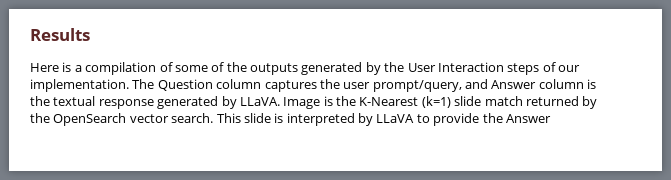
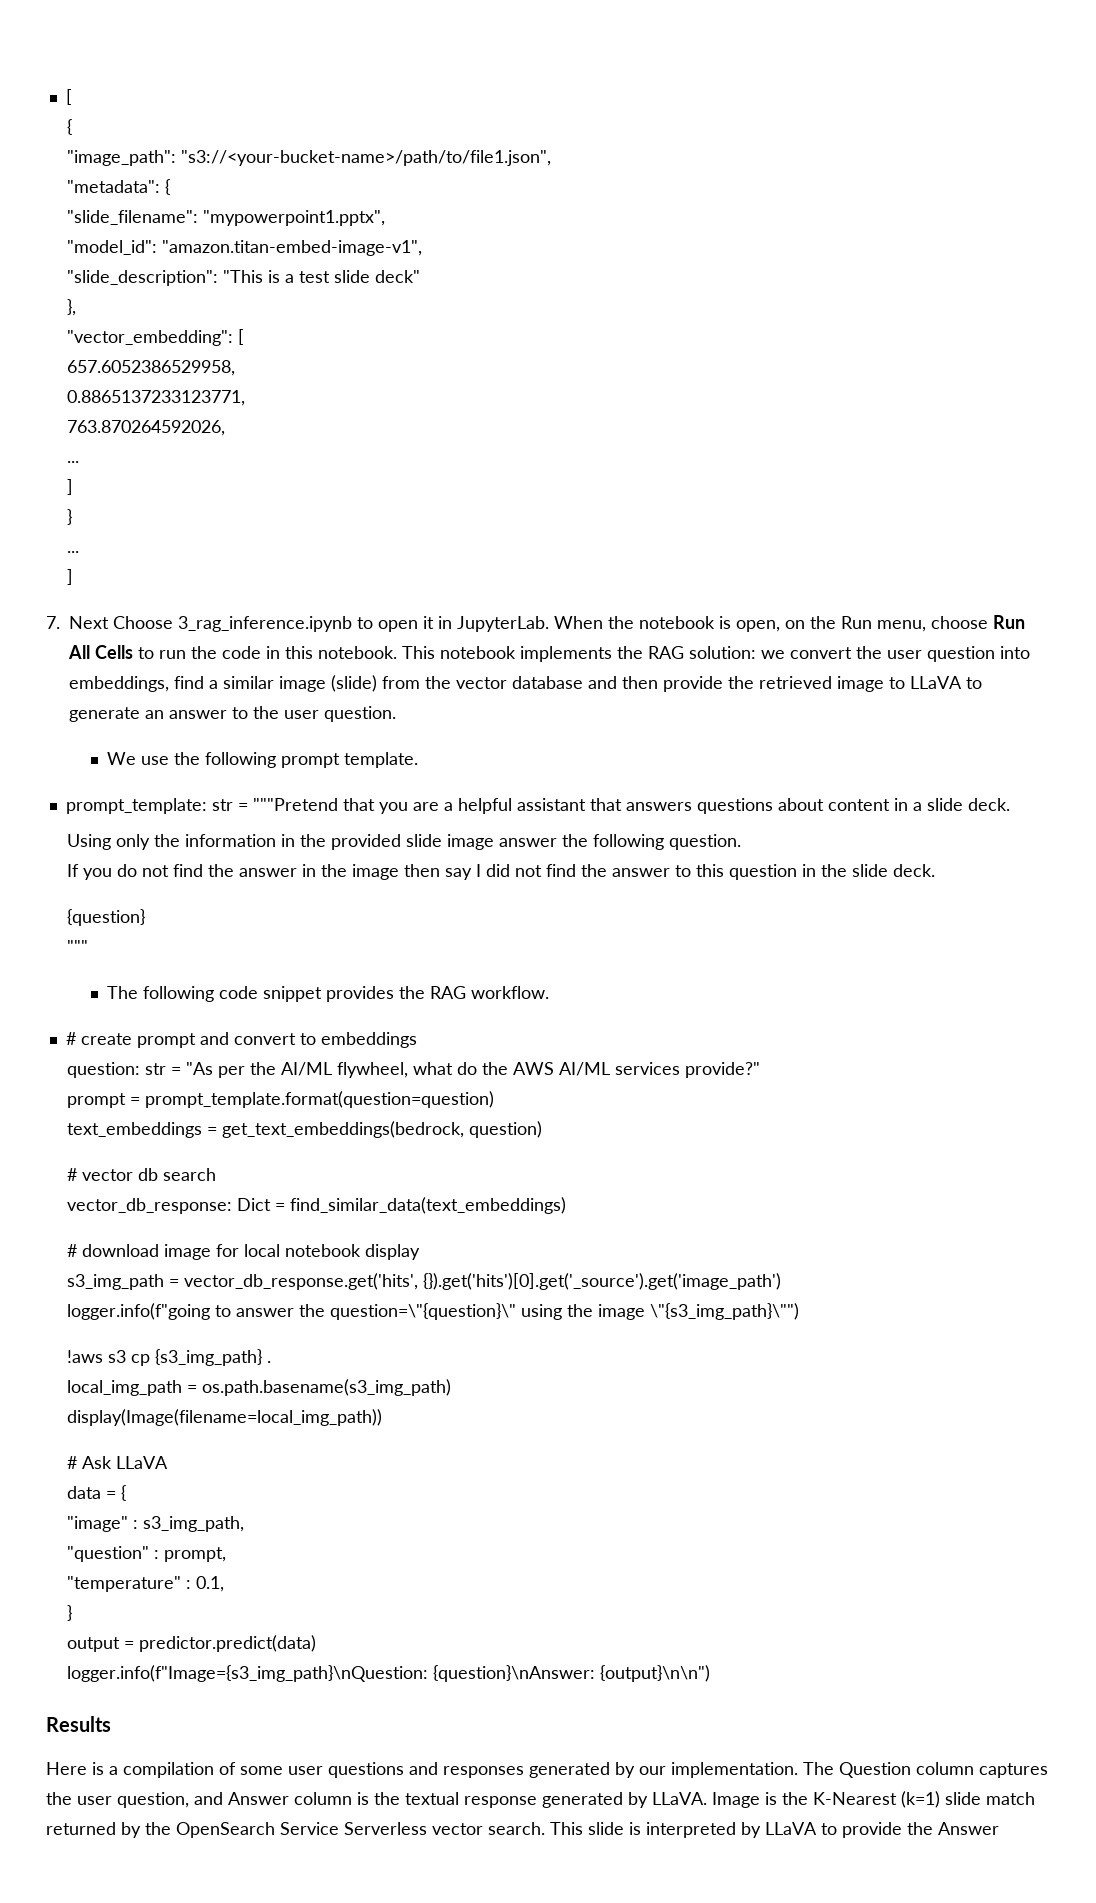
(30, 34) none -> [65,89,72,105] [66,119,72,135] [66,150,551,166] [66,179,170,195] [66,210,385,226] [66,240,422,256] [66,270,420,286] [66,299,76,316] [66,329,244,346] [66,360,235,376] [66,390,245,406] [66,420,225,436] [66,461,79,463] [66,479,73,495] [66,509,72,525] [66,551,79,553] [66,569,73,585] [46,615,1025,632] [68,645,1030,662] [69,675,982,692] [69,706,396,722] [106,752,418,768] [65,798,1010,814] [66,834,741,850] [66,864,935,880] [66,909,145,926] [66,940,88,953] [106,986,549,1002] [65,1032,417,1048] [66,1062,760,1078] [66,1091,494,1108] [66,1121,542,1138] [66,1168,216,1181] [66,1197,566,1214] [66,1244,420,1260] [66,1273,781,1290] [66,1303,799,1320] [66,1349,271,1366] [66,1379,451,1396] [66,1409,382,1426] [66,1456,168,1469] [66,1485,126,1501] [66,1516,244,1532] [66,1546,226,1562] [66,1576,224,1592] [66,1605,72,1621] [66,1635,316,1652] [66,1665,710,1682] [ // { // "image_path": "s3://<your-bucket-name>/path/to/file1.json", // "metadata": { // "slide_filename": "mypowerpoint1.pptx", // "model_id": "amazon.titan-embed-image-v1", // "slide_description": "This is a test slide deck" // }, // "vector_embedding": [ // 657.6052386529958, // 0.8865137233123771, // 763.870264592026, // ... // ] // } // ... // ] // 7. Next Choose 3_rag_inference.ipynb to open it in JupyterLab. When the notebook is open, on the Run menu, choose Run All Cells to run the code in this notebook. This notebook implements the RAG solution: we convert the user question into embeddings, find a similar image (slide) from the vector database and then provide the retrieved image to LLaVA to generate an answer to the user question. // We use the following prompt template. // prompt_template: str = """Pretend that you are a helpful assistant that answers questions about content in a slide deck. // Using only the information in the provided slide image answer the following question. // If you do not find the answer in the image then say I did not find the answer to this question in the slide deck. // {question} // """ // The following code snippet provides the RAG workflow. // # create prompt and convert to embeddings // question: str = "As per the AI/ML flywheel, what do the AWS AI/ML services provide?" // prompt = prompt_template.format(question=question) // text_embeddings = get_text_embeddings(bedrock, question) // # vector db search // vector_db_response: Dict = find_similar_data(text_embeddings) // # download image for local notebook display // s3_img_path = vector_db_response.get('hits', {}).get('hits')[0].get('_source').get('image_path') // logger.info(f"going to answer the question=\"{question}\" using the image \"{s3_img_path}\"") // !aws s3 cp {s3_img_path} . // local_img_path = os.path.basename(s3_img_path) // display(Image(filename=local_img_path)) // # Ask LLaVA // data = { // "image" : s3_img_path, // "question" : prompt, // "temperature" : 0.1, // } // output = predictor.predict(data) // logger.info(f"Image={s3_img_path}\nQuestion: {question}\nAnswer: {output}\n\n") //
[211,62,556,75] of the outputs generated by the User Interaction steps of -> [288,1762,635,1778] user questions and responses generated by
[372,80,462,92] prompt/query, -> [117,1792,189,1808] question,
(127, 119) none -> [280,1822,427,1835] Service Serverless

